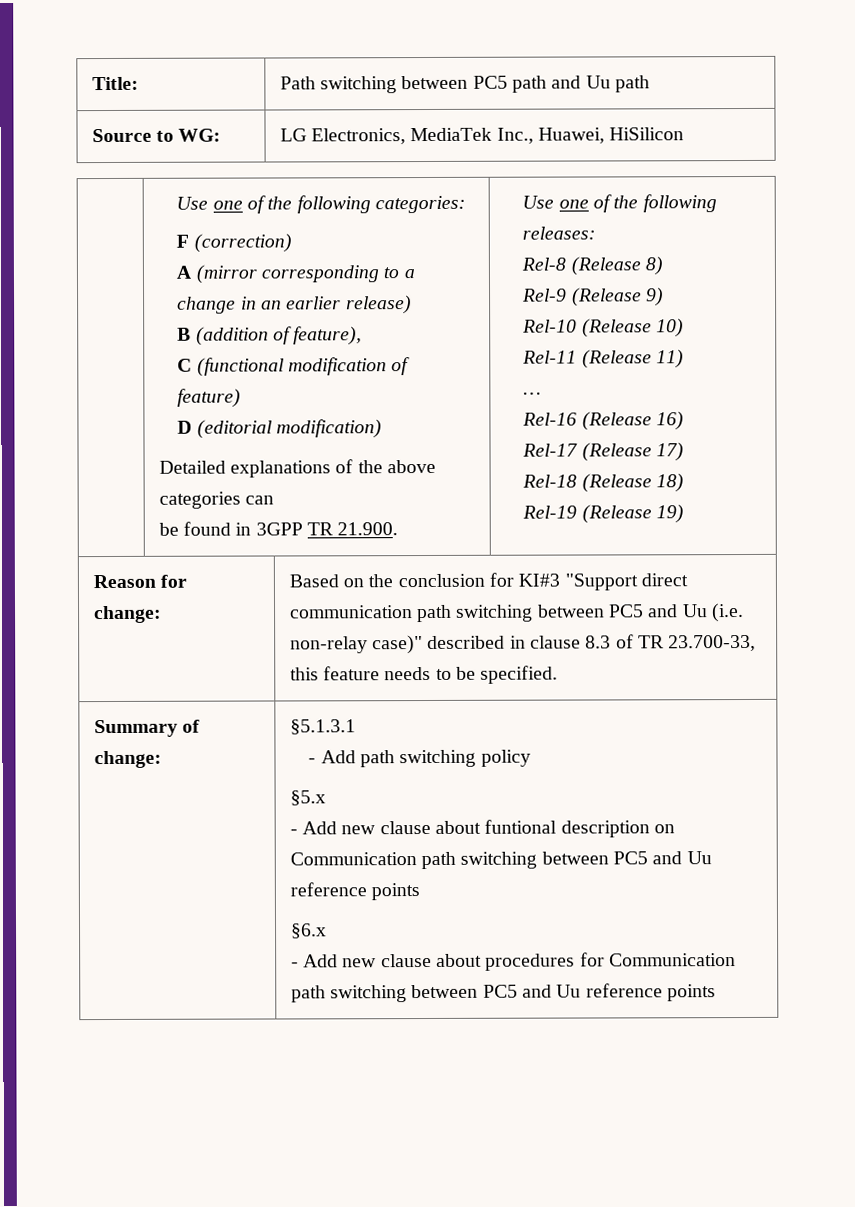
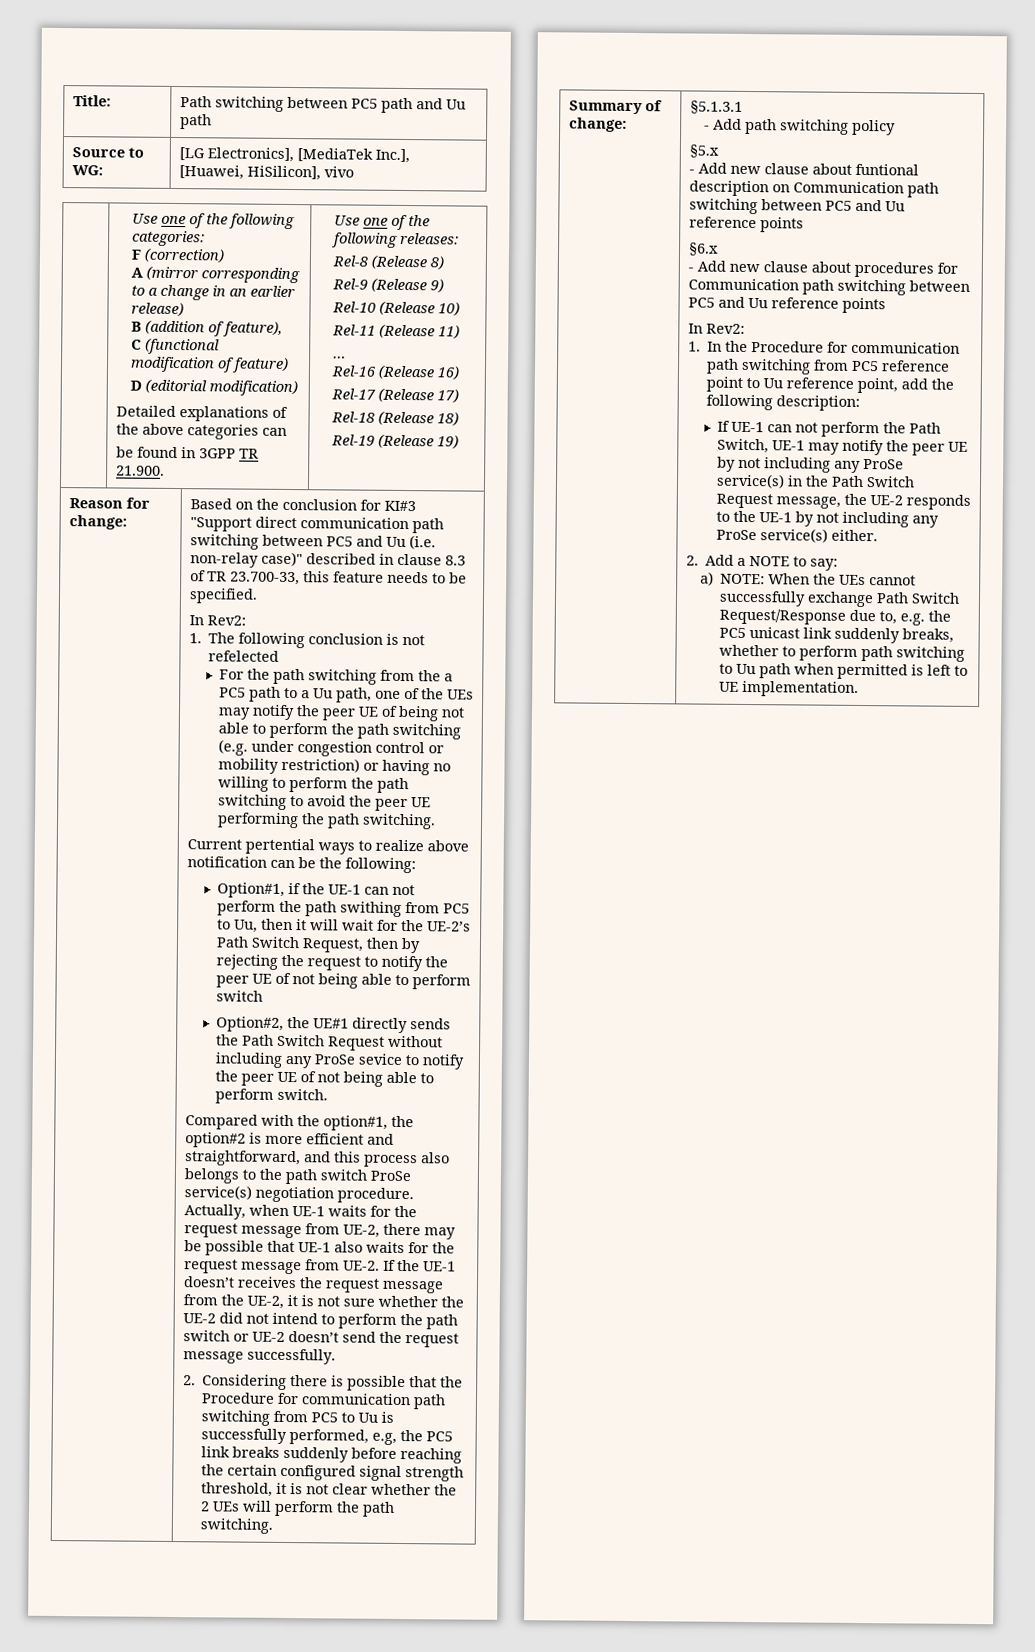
[279,127,685,145] LG Electronics, MediaTek Inc., Huawei, HiSilicon -> [178,147,410,164] [178,165,354,181] [LG Electronics], [MediaTek Inc.], [Huawei, HiSilicon], vivo
(559, 674) none -> [188,615,246,626] [188,632,426,649] [208,650,280,662] [219,668,454,685] [219,686,475,703] [218,704,466,722] [218,722,462,740] [218,739,445,757] [218,757,452,776] [218,776,410,794] [218,794,432,812] [217,812,437,830] [186,838,469,855] [186,856,416,874] [217,882,416,898] [217,900,471,917] [217,918,472,933] [216,936,422,954] [216,954,449,972] [216,972,472,990] [216,990,264,1002] [216,1016,452,1034] [216,1034,444,1051] [215,1052,466,1070] [215,1070,435,1087] [215,1088,329,1104] [184,1114,414,1131] [184,1132,394,1148] [184,1150,450,1168] [183,1168,411,1185] [183,1185,414,1204] [183,1204,417,1220] [183,1223,456,1240] [183,1240,455,1256] [183,1259,456,1275] [182,1276,444,1294] [182,1294,464,1309] [182,1312,458,1330] [182,1330,459,1348] [182,1348,336,1365] [182,1374,464,1392] [201,1392,447,1410] [201,1410,395,1426] [201,1428,454,1445] [201,1446,463,1464] [201,1464,465,1482] [201,1482,458,1497] [201,1500,396,1517] [200,1518,274,1534] // In Rev2: // 1. The following conclusion is not refelected // For the path switching from the a PC5 path to a Uu path, one of the UEs may notify the peer UE of being not able to perform the path switching (e.g. under congestion control or mobility restriction) or having no willing to perform the path switching to avoid the peer UE performing the path switching. // Current pertential ways to realize above notification can be the following: // Option#1, if the UE-1 can not perform the path swithing from PC5 to Uu, then it will wait for the UE-2’s Path Switch Request, then by rejecting the request to notify the peer UE of not being able to perform switch // Option#2, the UE#1 directly sends the Path Switch Request without including any ProSe sevice to notify the peer UE of not being able to perform switch. // Compared with the option#1, the option#2 is more efficient and straightforward, and this process also belongs to the path switch ProSe service(s) negotiation procedure. Actually, when UE-1 waits for the request message from UE-2, there may be possible that UE-1 also waits for the request message from UE-2. If the UE-1 doesn’t receives the request message from the UE-2, it is not sure whether the UE-2 did not intend to perform the path switch or UE-2 doesn’t send the request message successfully. // 2. Considering there is possible that the Procedure for communication path switching from PC5 to Uu is successfully performed, e.g, the PC5 link breaks suddenly before reaching the certain configured signal strength threshold, it is not clear whether the 2 UEs will perform the path switching.
(716, 993) none -> [687,323,745,334] [687,340,961,354] [706,358,951,375] [706,376,955,394] [706,394,861,411] [717,420,942,438] [717,438,969,456] [717,456,905,473] [716,473,916,489] [716,493,972,510] [716,510,940,528] [716,528,879,543] [685,554,839,571] [700,571,917,586] [719,590,961,608] [719,608,952,626] [719,627,955,644] [719,644,966,662] [719,663,969,680] [719,680,860,697] // In Rev2: // 1. In the Procedure for communication path switching from PC5 reference point to Uu reference point, add the following description: // If UE-1 can not perform the Path Switch, UE-1 may notify the peer UE by not including any ProSe service(s) in the Path Switch Request message, the UE-2 responds to the UE-1 by not including any ProSe service(s) either. // 2. Add a NOTE to say: // a) NOTE: When the UEs cannot successfully exchange Path Switch Request/Response due to, e.g. the PC5 unicast link suddenly breaks, whether to perform path switching to Uu path when permitted is left to UE implementation.

